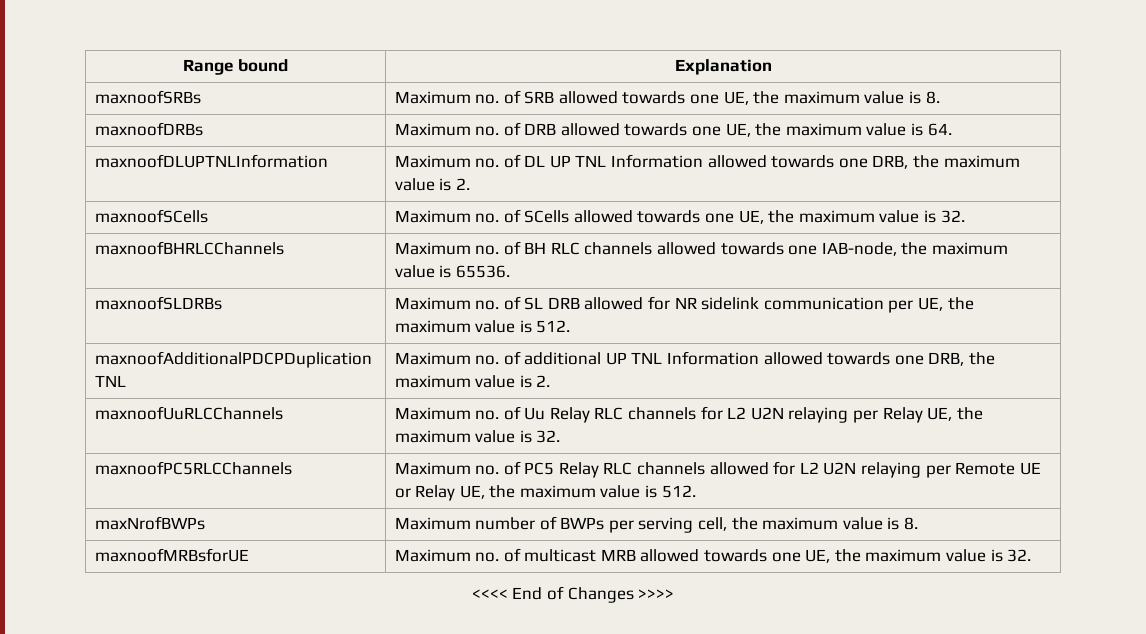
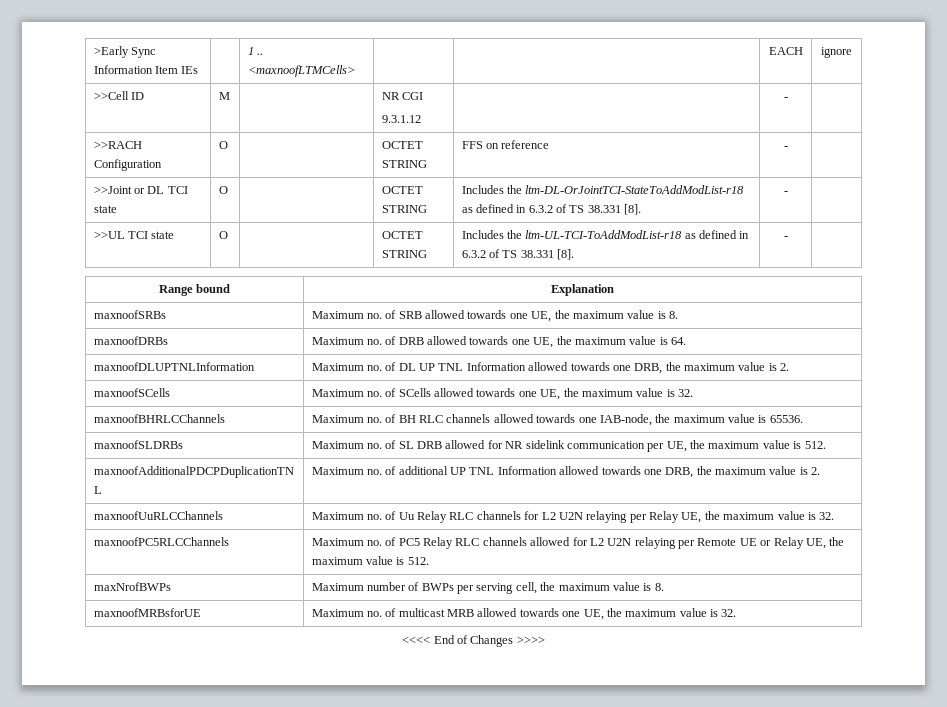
(182, 67) none -> [93,46,156,58] [93,65,199,74] [247,47,263,55] [247,65,355,77] [768,47,803,55] [821,47,852,58] [93,91,144,100] [218,92,230,100] [381,92,423,100] [381,115,421,123] [783,97,788,100] [93,141,142,149] [93,159,162,171] [218,141,228,149] [381,141,423,149] [381,160,427,168] [461,140,550,149] [783,146,788,149] [93,186,188,194] [93,205,117,213] [218,186,228,194] [381,186,423,194] [381,205,427,213] [461,185,745,194] [461,204,642,215] [783,191,788,194] [93,231,175,239] [218,231,228,239] [381,231,423,239] [381,250,427,258] [461,230,750,239] [461,249,575,260] [783,236,788,239] >Early Sync Information Item IEs | | 1 .. <maxnoofLTMCells> | | | EACH | ignore // >>Cell ID | M | | NR CGI // 9.3.1.12 | | - | // >>RACH Configuration | O | | OCTET STRING | FFS on reference | - | // >>Joint or DL TCI state | O | | OCTET STRING | Includes the ltm-DL-OrJointTCI-StateToAddModList-r18 as defined in 6.3.2 of TS 38.331 [8]. | - | // >>UL TCI state | O | | OCTET STRING | Includes the ltm-UL-TCI-ToAddModList-r18 as defined in 6.3.2 of TS 38.331 [8]. | - | //

